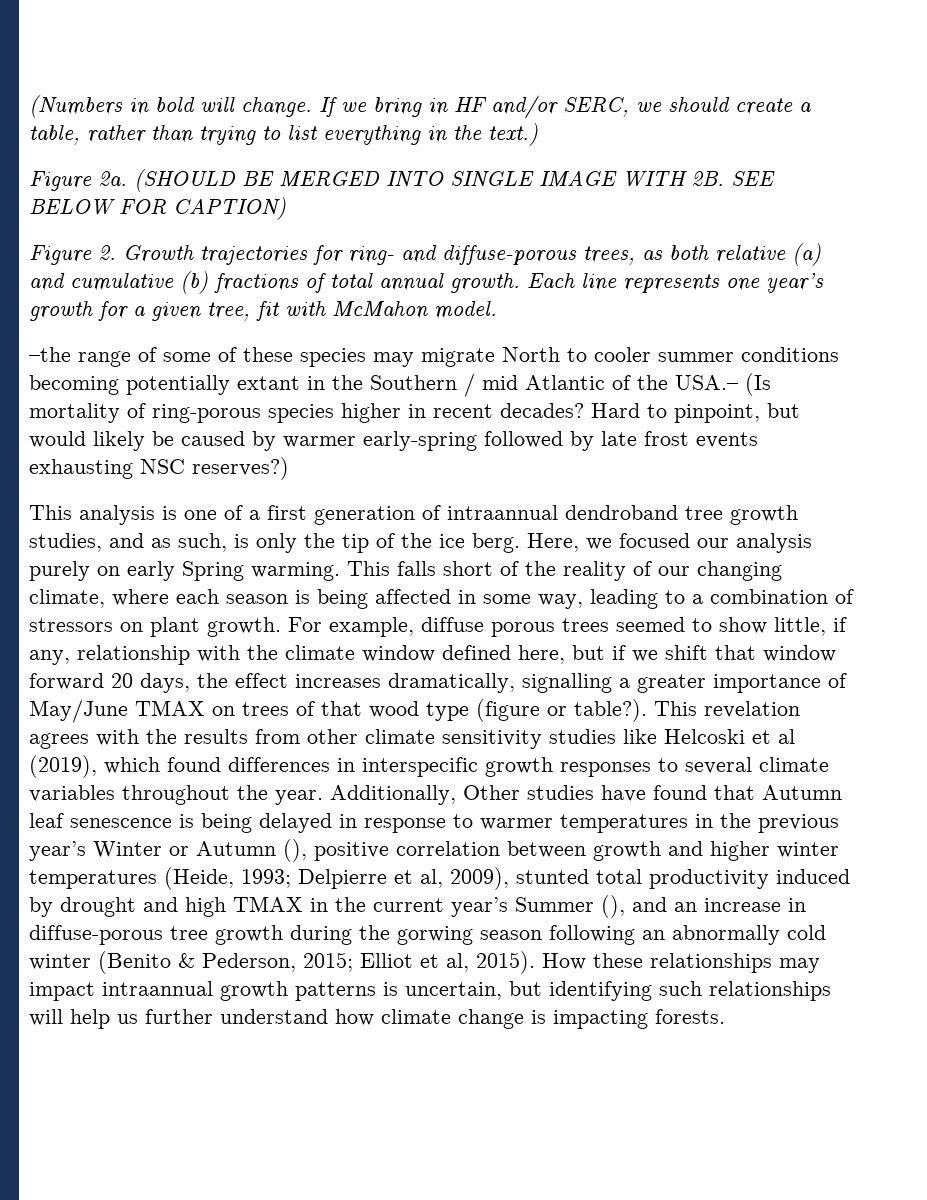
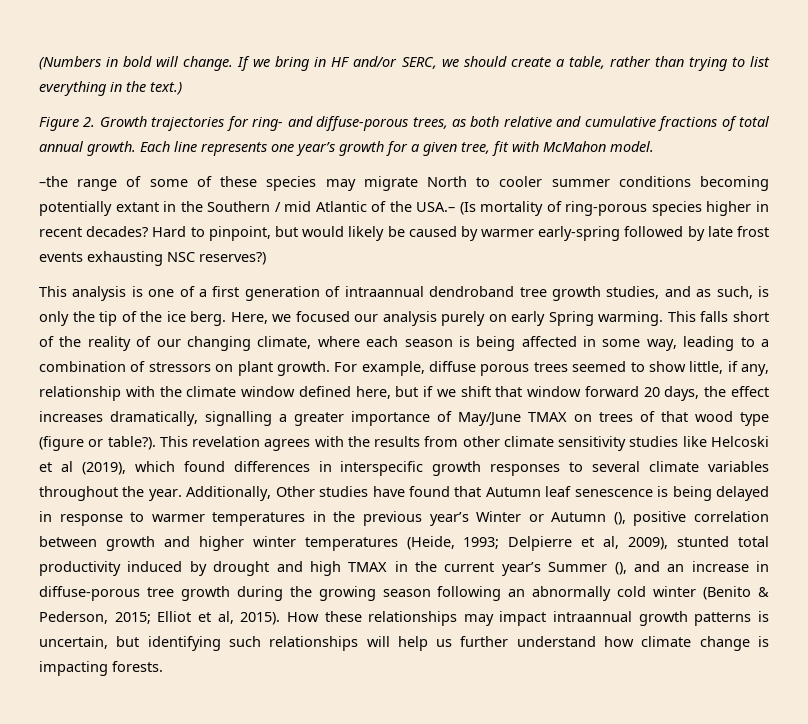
[29,169,775,192] [29,197,286,220] // Figure 2a. (SHOULD BE MERGED INTO SINGLE IMAGE WITH 2B. SEE BELOW FOR CAPTION) -> (182, 88) none
[792,243,821,266] (a) -> (552, 121) none
[180,271,208,294] (b) -> (656, 121) none
[397,926,473,945] gorwing -> [318,586,376,601] growing

